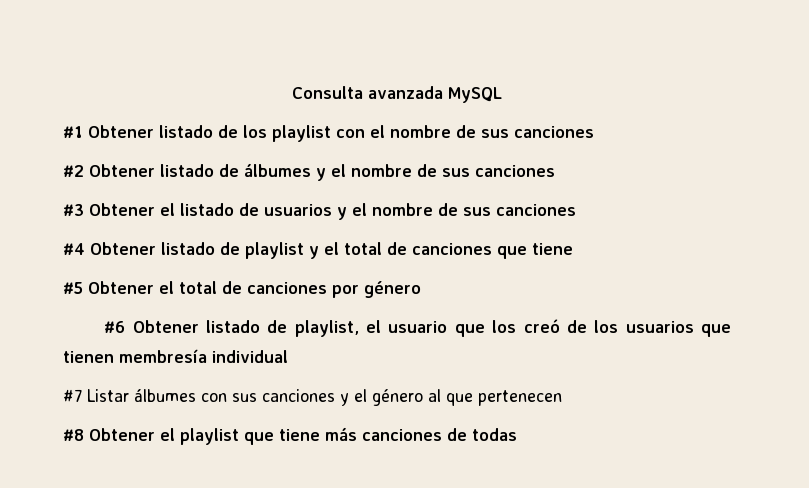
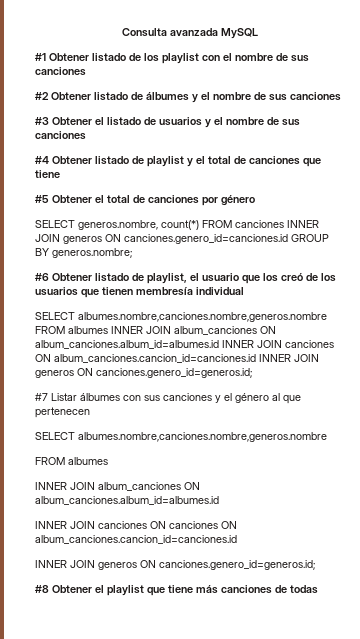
(421, 289) none -> [35,220,319,230] [35,234,329,244] [35,248,132,258] // SELECT generos.nombre, count(*) FROM canciones INNER JOIN generos ON canciones.genero_id=canciones.id GROUP BY generos.nombre;
(288, 356) none -> [35,312,327,322] [35,326,276,335] [35,340,334,349] [35,354,319,363] [35,368,252,378] // SELECT albumes.nombre,canciones.nombre,generos.nombre FROM albumes INNER JOIN album_canciones ON album_canciones.album_id=albumes.id INNER JOIN canciones ON album_canciones.cancion_id=canciones.id INNER JOIN generos ON canciones.genero_id=generos.id;
(562, 398) none -> [35,432,327,442] [35,457,108,465] [35,482,200,491] [35,496,219,505] [35,521,237,529] [35,535,237,544] [35,560,315,570] // SELECT albumes.nombre,canciones.nombre,generos.nombre // FROM albumes // INNER JOIN album_canciones ON album_canciones.album_id=albumes.id // INNER JOIN canciones ON canciones ON album_canciones.cancion_id=canciones.id // INNER JOIN generos ON canciones.genero_id=generos.id;

